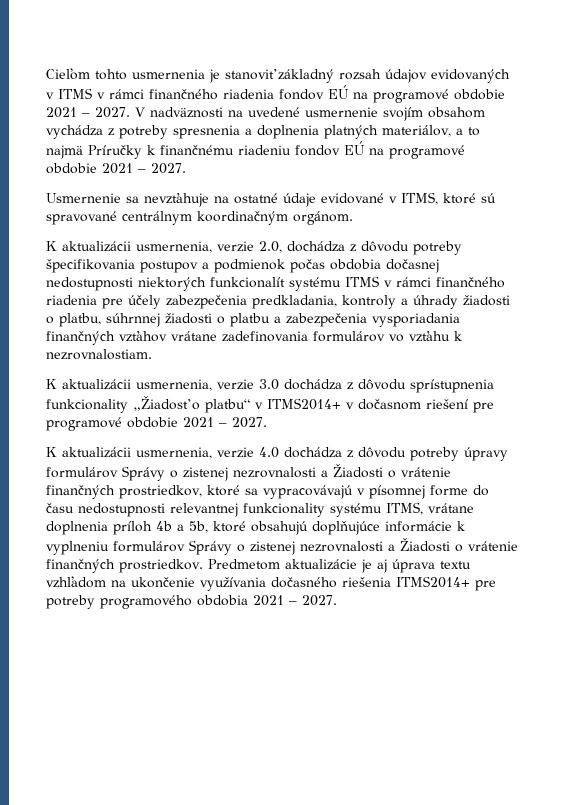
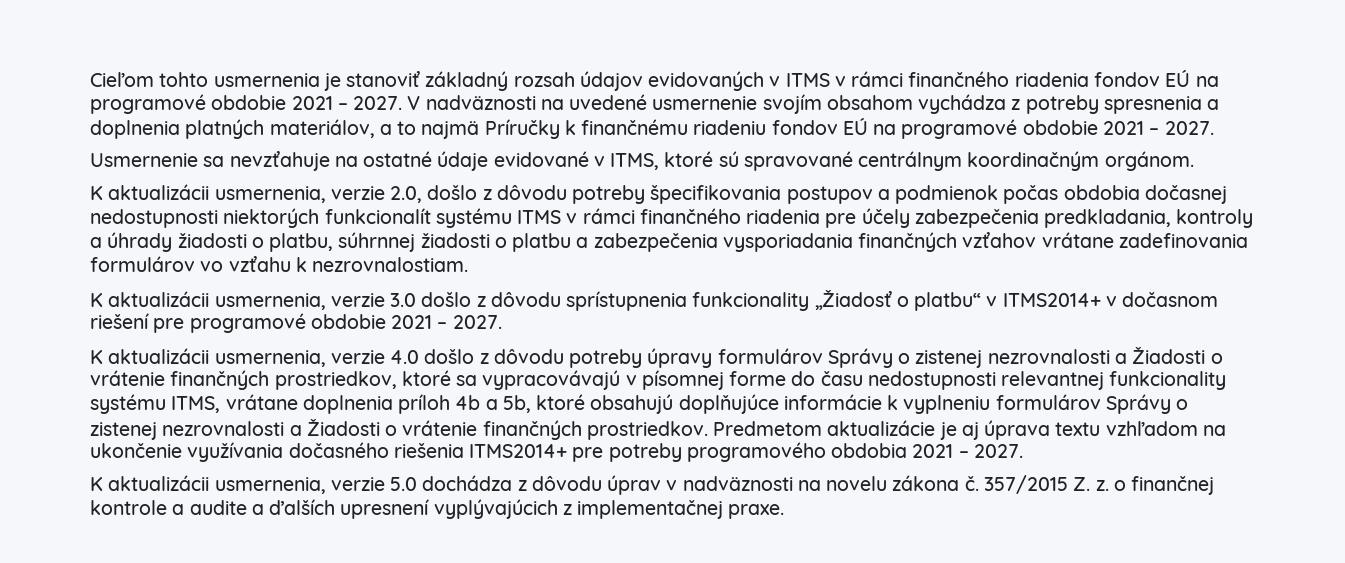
[287,241,345,252] dochádza -> [427,185,478,200] došlo
[284,379,342,390] dochádza -> [421,292,472,307] došlo
[284,447,342,458] dochádza -> [424,349,475,364] došlo
(337, 600) none -> [90,475,1215,495] [90,499,785,519] // K aktualizácii usmernenia, verzie 5.0 dochádza z dôvodu úprav v nadväznosti na novelu zákona č. 357/2015 Z. z. o finančnej kontrole a audite a ďalších upresnení vyplývajúcich z implementačnej praxe.

